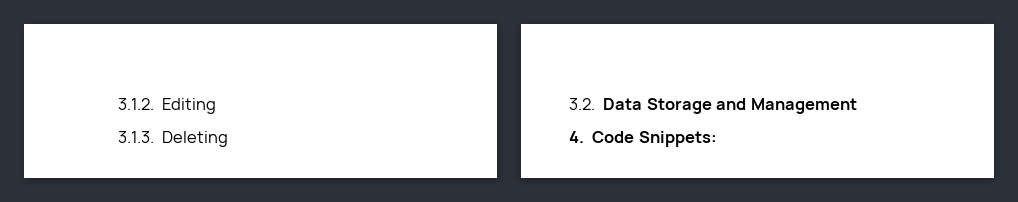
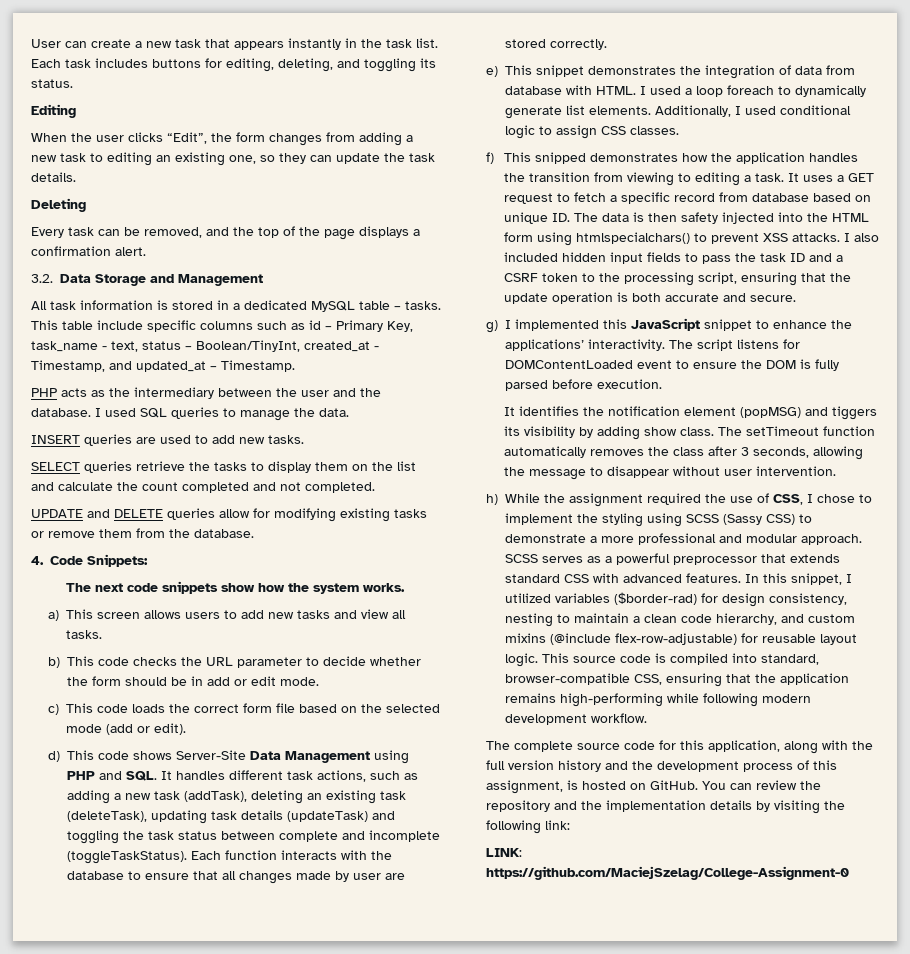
[117,98,217,114] [117,131,229,147] 3.1.2. Editing // 3.1.3. Deleting -> [31,38,438,50] [31,58,436,72] [31,79,73,88] [31,104,76,118] [31,132,413,146] [31,152,435,166] [31,172,76,182] [31,198,86,212] [31,226,420,240] [31,246,146,256] User can create a new task that appears instantly in the task list. Each task includes buttons for editing, deleting, and toggling its status. // Editing // When the user clicks “Edit”, the form changes from adding a new task to editing an existing one, so they can update the task details. // Deleting // Every task can be removed, and the top of the page displays a confirmation alert.
[569,131,717,147] 4. Code Snippets: -> [31,300,441,312] [31,320,413,332] [31,340,379,352] [31,360,295,372] [31,387,381,399] [31,407,349,421] [31,434,304,446] [31,461,416,473] [31,482,375,493] [31,508,427,522] [31,528,254,538] [31,554,148,567] [65,581,405,594] [48,609,407,621] [66,630,103,639] [48,656,422,668] [67,676,320,686] [48,703,441,715] [66,723,187,735] [48,750,410,764] [67,770,419,782] [67,790,407,804] [67,810,396,824] [67,830,441,844] [67,850,393,864] [67,871,406,884] [505,39,608,50] [486,65,856,79] [505,85,867,97] [505,105,852,119] [505,125,680,139] [486,152,858,164] [503,172,874,186] [503,192,871,204] [503,212,869,224] [503,232,879,246] [503,252,843,264] [503,272,851,286] [503,292,796,304] [486,318,853,333] [505,339,801,351] [505,359,840,371] [505,379,663,391] [503,406,877,420] [503,426,875,440] [503,446,863,460] [503,466,836,480] [486,493,873,507] [505,513,813,527] [505,533,863,545] [505,553,841,565] [505,573,853,585] [505,592,848,607] [505,613,856,627] [505,633,858,645] [505,653,820,667] [505,673,850,687] [505,693,812,707] [505,713,648,725] [486,740,874,754] [486,760,838,772] [486,780,822,794] [486,800,846,814] [486,820,571,834] [486,848,523,857] [486,866,850,880] All task information is stored in a dedicated MySQL table – tasks. This table include specific columns such as id – Primary Key, task_name - text, status – Boolean/TinyInt, created_at - Timestamp, and updated_at – Timestamp. // PHP acts as the intermediary between the user and the database. I used SQL queries to manage the data. // INSERT queries are used to add new tasks. // SELECT queries retrieve the tasks to display them on the list and calculate the count completed and not completed. // UPDATE and DELETE queries allow for modifying existing tasks or remove them from the database. // 4. Code Snippets: // The next code snippets show how the system works. // a) This screen allows users to add new tasks and view all tasks. // b) This code checks the URL parameter to decide whether the form should be in add or edit mode. // c) This code loads the correct form file based on the selected mode (add or edit). // d) This code shows Server-Site Data Management using PHP and SQL. It handles different task actions, such as adding a new task (addTask), deleting an existing task (deleteTask), updating task details (updateTask) and toggling the task status between complete and incomplete (toggleTaskStatus). Each function interacts with the database to ensure that all changes made by user are stored correctly. // e) This snippet demonstrates the integration of data from database with HTML. I used a loop foreach to dynamically generate list elements. Additionally, I used conditional logic to assign CSS classes. // f) This snipped demonstrates how the application handles the transition from viewing to editing a task. It uses a GET request to fetch a specific record from database based on unique ID. The data is then safety injected into the HTML form using htmlspecialchars() to prevent XSS attacks. I also included hidden input fields to pass the task ID and a CSRF token to the processing script, ensuring that the update operation is both accurate and secure. // g) I implemented this JavaScript snippet to enhance the applications’ interactivity. The script listens for DOMContentLoaded event to ensure the DOM is fully parsed before execution. // It identifies the notification element (popMSG) and tiggers its visibility by adding show class. The setTimeout function automatically removes the class after 3 seconds, allowing the message to disappear without user intervention. // h) While the assignment required the use of CSS, I chose to implement the styling using SCSS (Sassy CSS) to demonstrate a more professional and modular approach. SCSS serves as a powerful preprocessor that extends standard CSS with advanced features. In this snippet, I utilized variables ($border-rad) for design consistency, nesting to maintain a clean code hierarchy, and custom mixins (@include flex-row-adjustable) for reusable layout logic. This source code is compiled into standard, browser-compatible CSS, ensuring that the application remains high-performing while following modern development workflow. // The complete source code for this application, along with the full version history and the development process of this assignment, is hosted on GitHub. You can review the repository and the implementation details by visiting the following link: // LINK: https://github.com/MaciejSzelag/College-Assignment-0

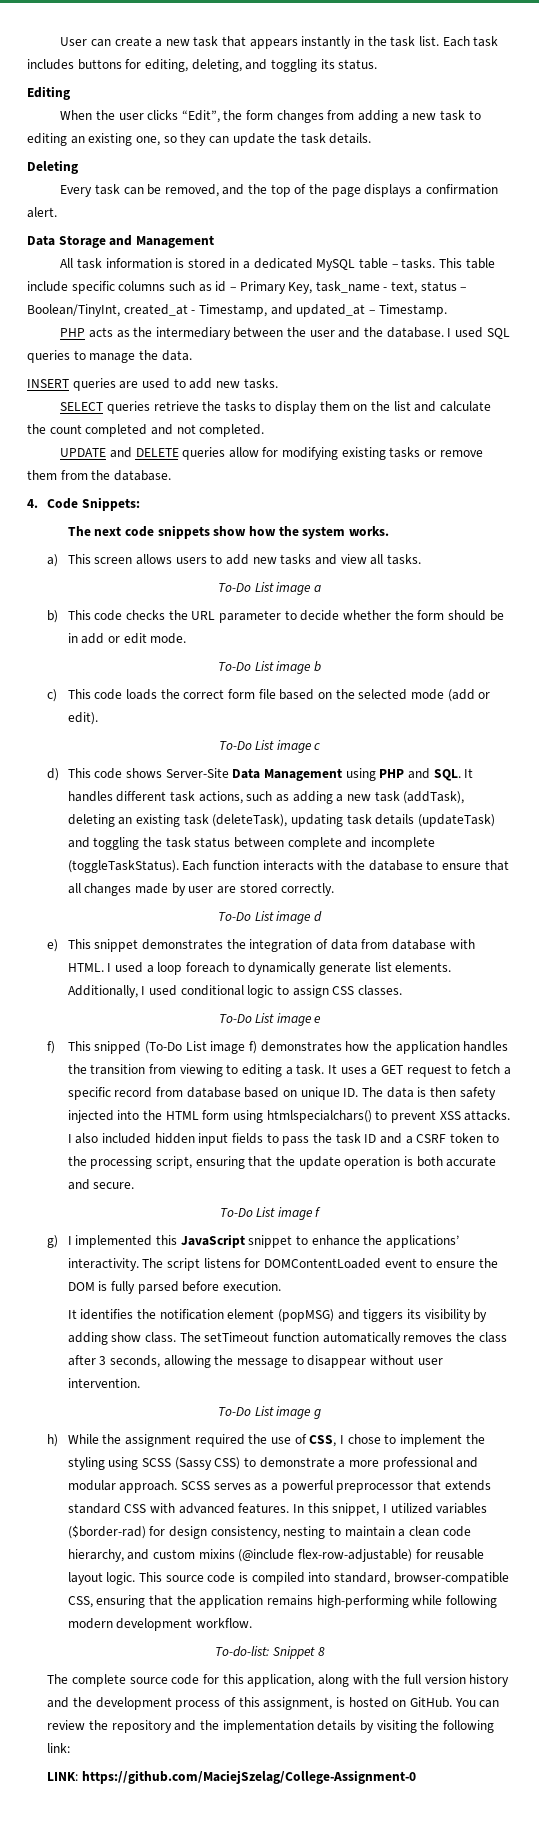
[31,274,53,283] 3.2. -> (57, 212) none
(103, 634) none -> [218,582,321,595] // To-Do List image a
(320, 681) none -> [218,661,321,674] // To-Do List image b
(187, 729) none -> [218,740,321,753] // To-Do List image c
(608, 44) none -> [218,911,322,924] // To-Do List image d
(680, 130) none -> [218,1013,322,1026] // To-Do List image e
(586, 158) none -> [145,1041,258,1054] (To-Do List image f)
(796, 298) none -> [219,1207,322,1220] // To-Do List image f
(836, 471) none -> [218,1406,321,1419] // To-Do List image g
(648, 718) none -> [215,1646,325,1659] // To-do-list: Snippet 8

